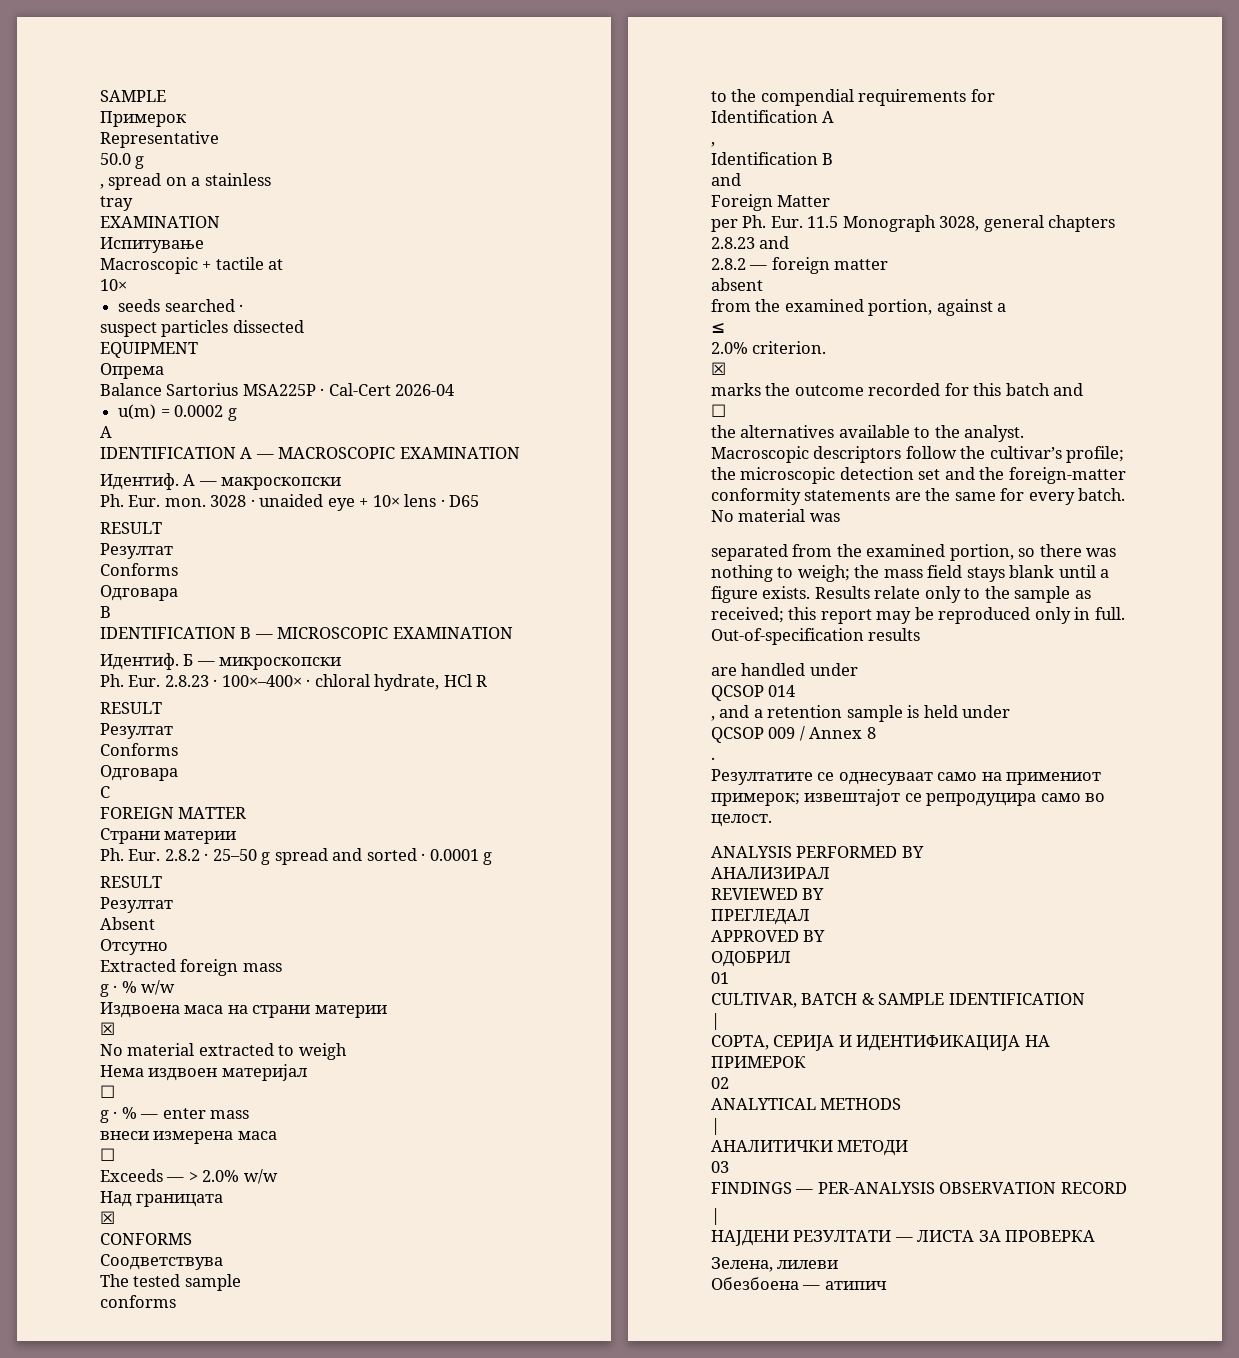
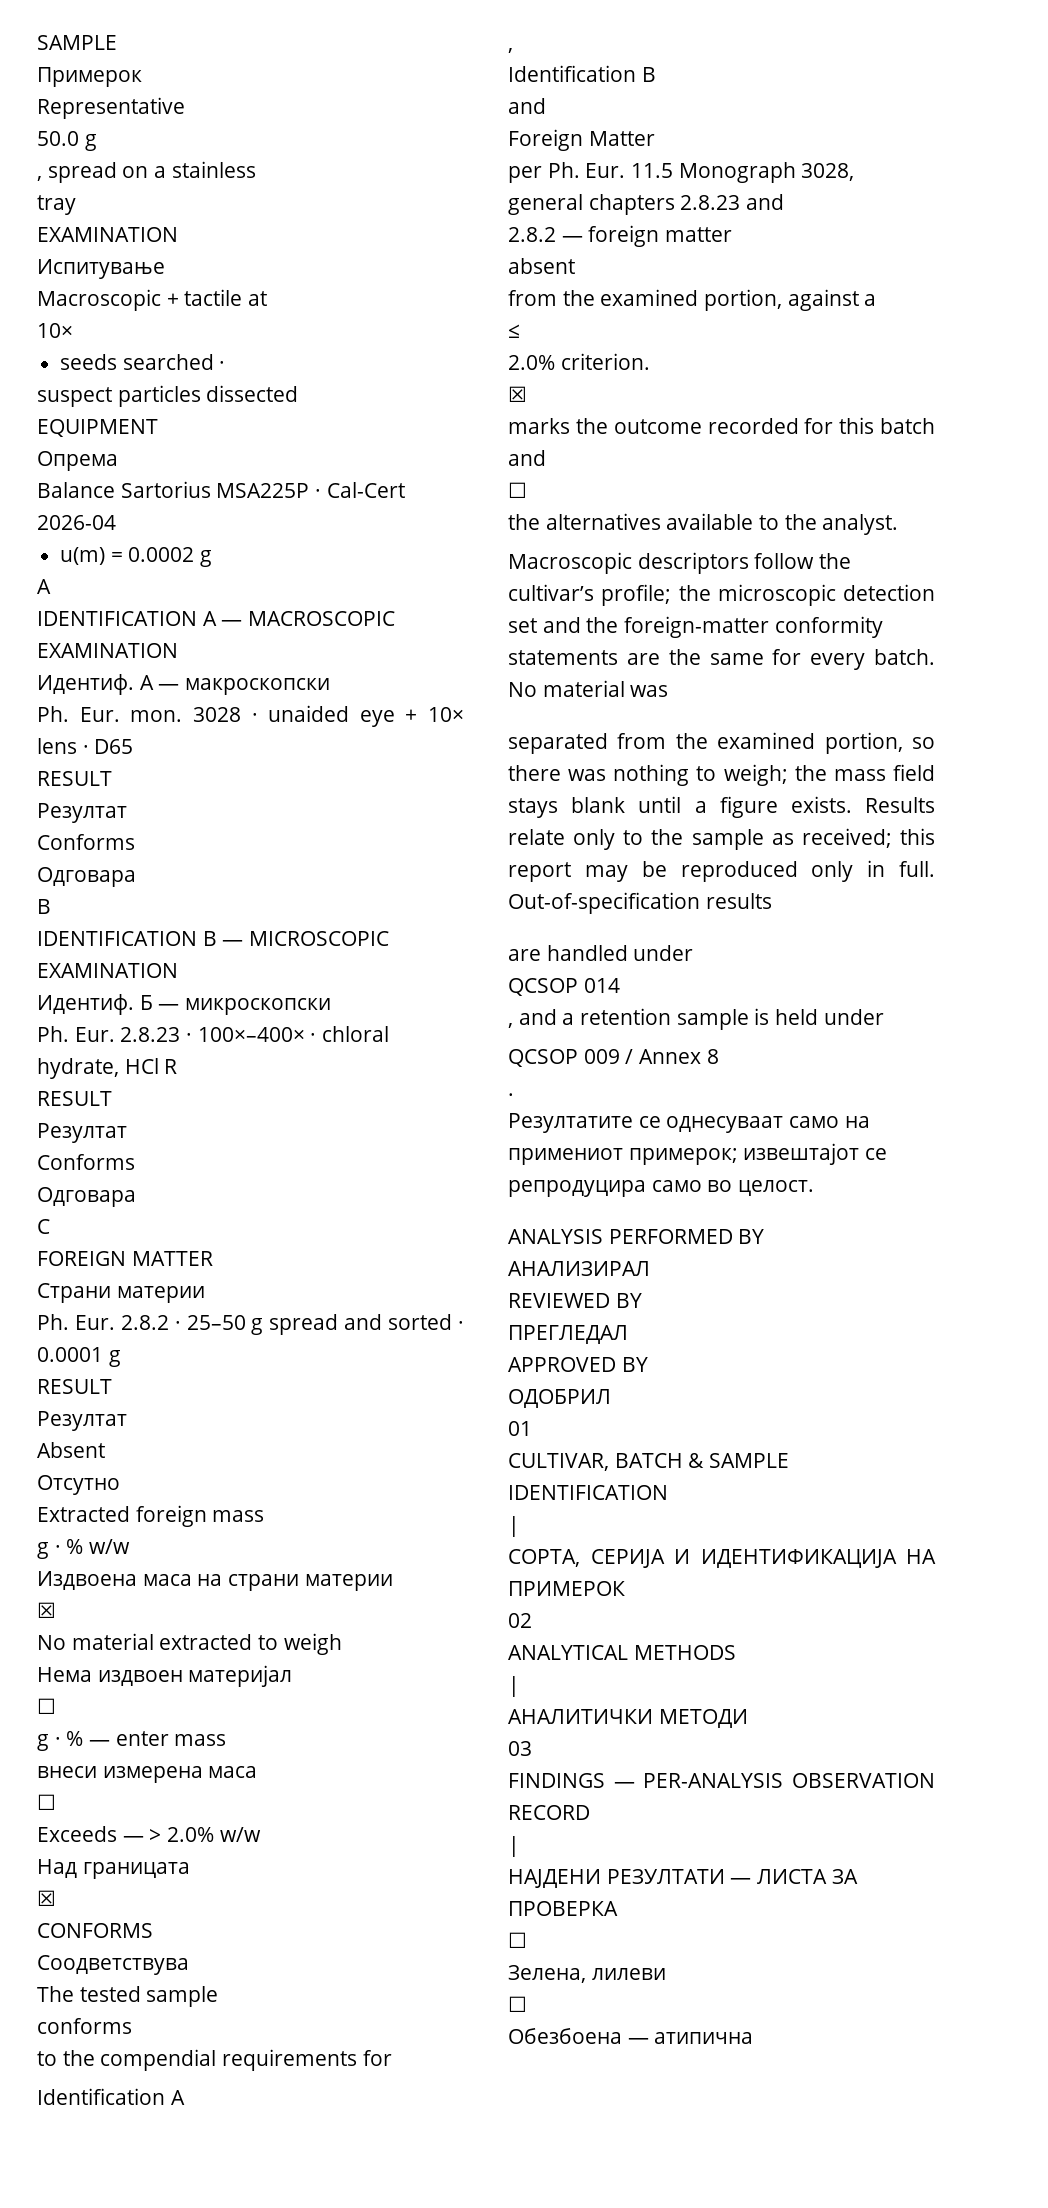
(1096, 1236) none -> [508,1932,527,1948] // ☐
(839, 1264) none -> [508,1996,527,2012] // ☐
[824,1281,887,1290] атипич -> [654,2032,754,2044] атипична

